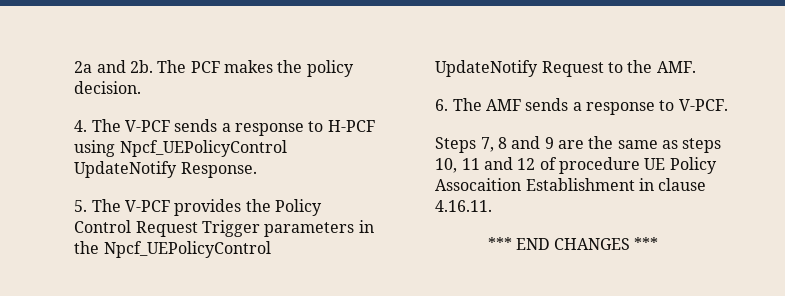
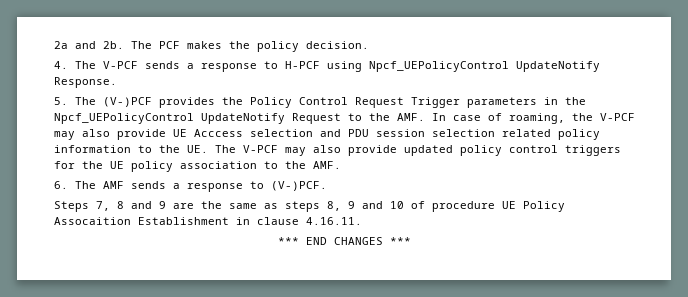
[124,200,170,212] V-PCF -> [103,97,153,107] (V-)PCF
(696, 67) none -> [432,113,636,124] [54,129,601,140] [54,145,622,156] [54,161,342,172] In case of roaming, the V-PCF may also provide UE Acccess selection and PDU session selection related policy information to the UE. The V-PCF may also provide updated policy control triggers for the UE policy association to the AMF.
[678,99,728,111] V-PCF. -> [271,181,328,191] (V-)PCF.
[435,157,536,173] 10, 11 and 12 -> [327,201,405,211] 8, 9 and 10

